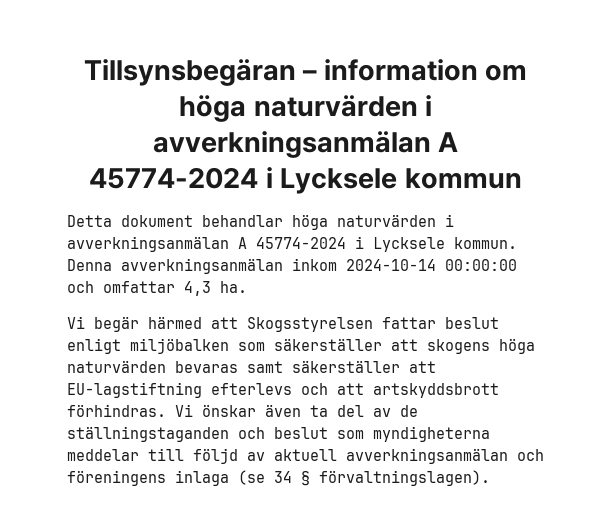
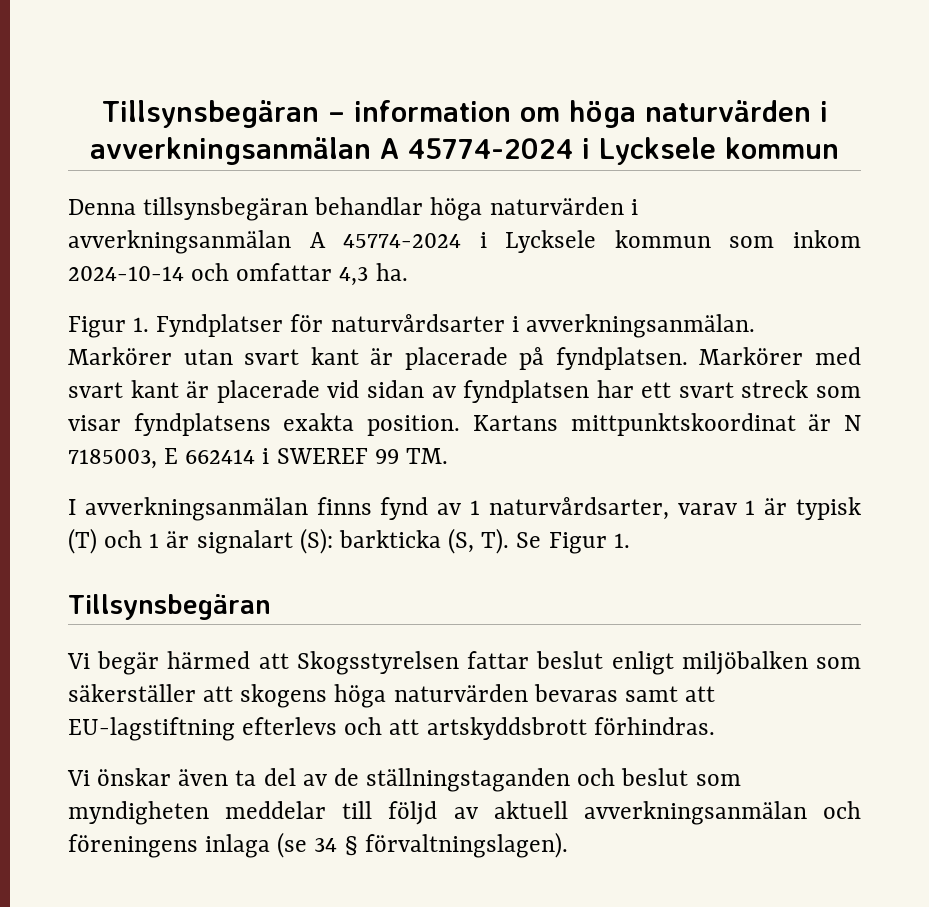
[67,215,193,227] Detta dokument -> [68,197,309,221] Denna tillsynsbegäran
[454,237,517,249] [67,258,283,274] kommun. Denna avverkningsanmälan -> [614,230,775,248] kommun som
[445,259,517,271] 00:00:00 -> (184, 273) none
(247, 287) none -> [68,314,755,338] [68,347,861,370] [68,380,862,403] [68,413,861,436] [68,448,448,469] [68,497,861,521] [68,528,630,554] [68,594,271,620] // Figur 1. Fyndplatser för naturvårdsarter i avverkningsanmälan. Markörer utan svart kant är placerade på fyndplatsen. Markörer med svart kant är placerade vid sidan av fyndplatsen har ett svart streck som visar fyndplatsens exakta position. Kartans mittpunktskoordinat är N 7185003, E 662414 i SWEREF 99 TM. // I avverkningsanmälan finns fynd av 1 naturvårdsarter, varav 1 är typisk (T) och 1 är signalart (S): barkticka (S, T). Se Figur 1. // Tillsynsbegäran
[292,360,400,373] säkerställer -> (678, 694) none
(166, 410) none -> (715, 726) //
[373,426,490,442] myndigheterna -> [68,801,209,825] myndigheten

